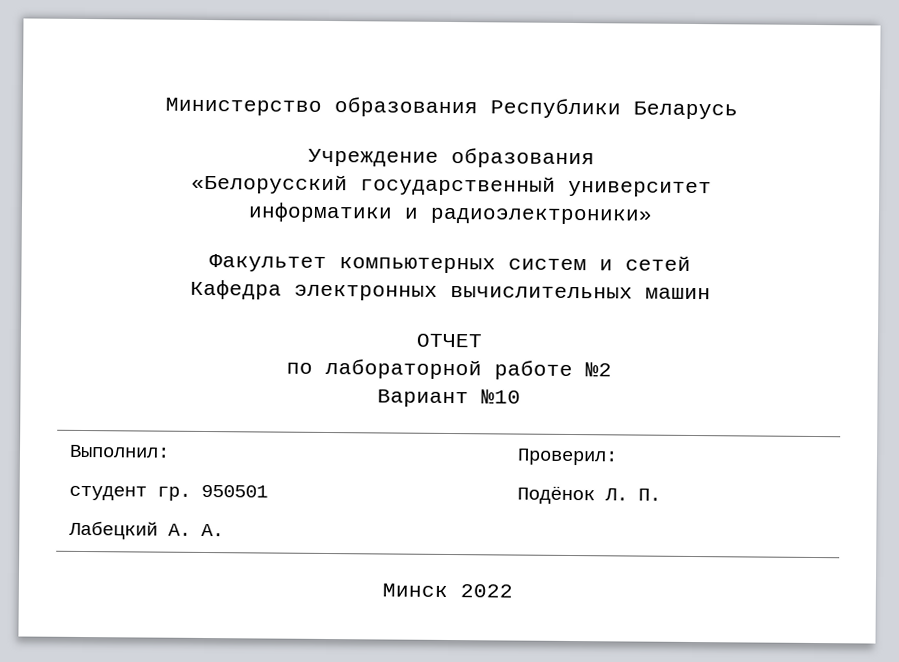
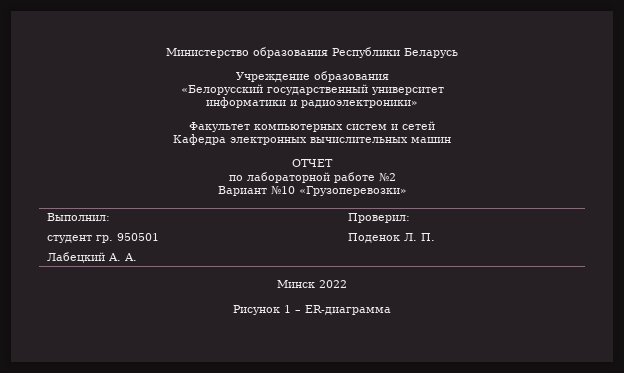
(521, 397) none -> [298,186,407,196] «Грузоперевозки»
[516,485,595,505] Подёнок -> [347,233,400,243] Поденок
(513, 591) none -> [233,305,391,315] // Рисунок 1 – ER-диаграмма

